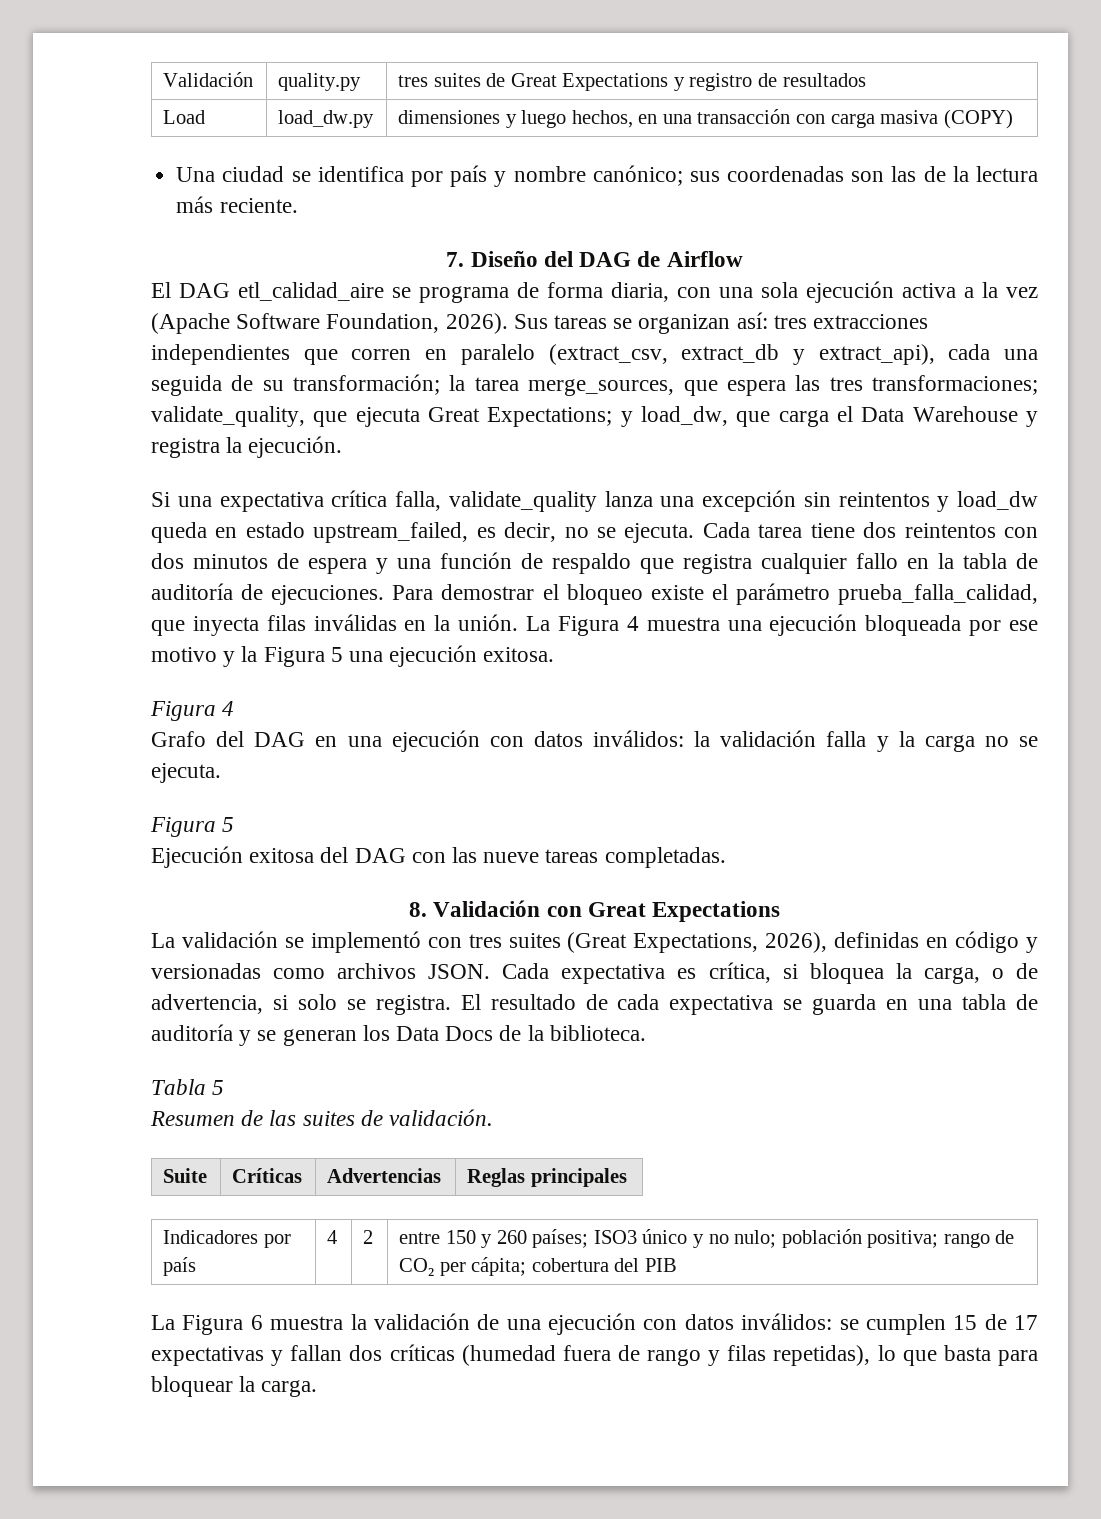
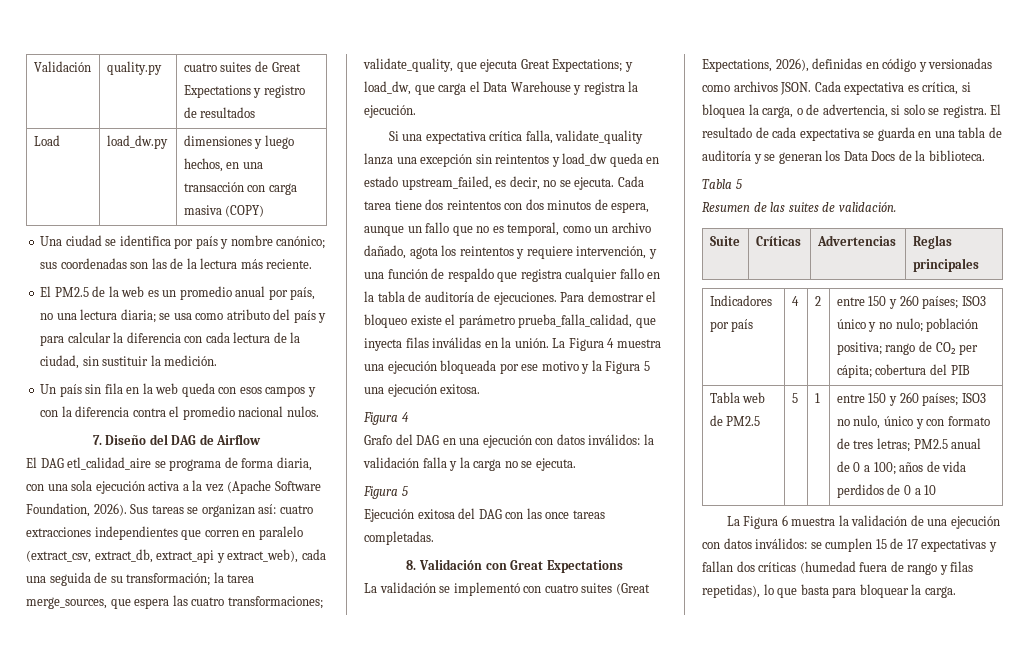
[398,75,429,87] tres -> [183,63,217,72] cuatro
(298, 205) none -> [40,286,316,300] [40,309,327,323] [40,332,301,346] [40,355,218,369] [40,383,316,397] [40,406,319,420] // El PM2.5 de la web es un promedio anual por país, no una lectura diaria; se usa como atributo del país y para calcular la diferencia con cada lectura de la ciudad, sin sustituir la medición. // Un país sin fila en la web queda con esos campos y con la diferencia contra el promedio nacional nulos.
[773,315,807,329] tres -> [279,505,313,514] cuatro
[681,344,935,365] extract_db y extract_api), -> [94,549,299,563] extract_db, extract_api y extract_web),
[829,377,863,391] tres -> [191,597,225,606] cuatro
[308,558,367,574] espera -> [611,202,650,213] [364,222,651,236] [364,245,647,259] espera, aunque un fallo que no es temporal, como un archivo dañado, agota los reintentos y requiere intervención,
[483,852,540,863] nueve -> [545,512,570,519] once
[468,934,502,948] tres -> [544,584,578,593] cuatro
(677, 1265) none -> [709,392,766,403] [709,415,761,426] [791,393,798,403] [814,393,820,403] [836,392,986,406] [836,415,990,429] [836,438,982,452] [836,461,967,475] [836,484,937,498] // Tabla web de PM2.5 | 5 | 1 | entre 150 y 260 países; ISO3 no nulo, único y con formato de tres letras; PM2.5 anual de 0 a 100; años de vida perdidos de 0 a 10

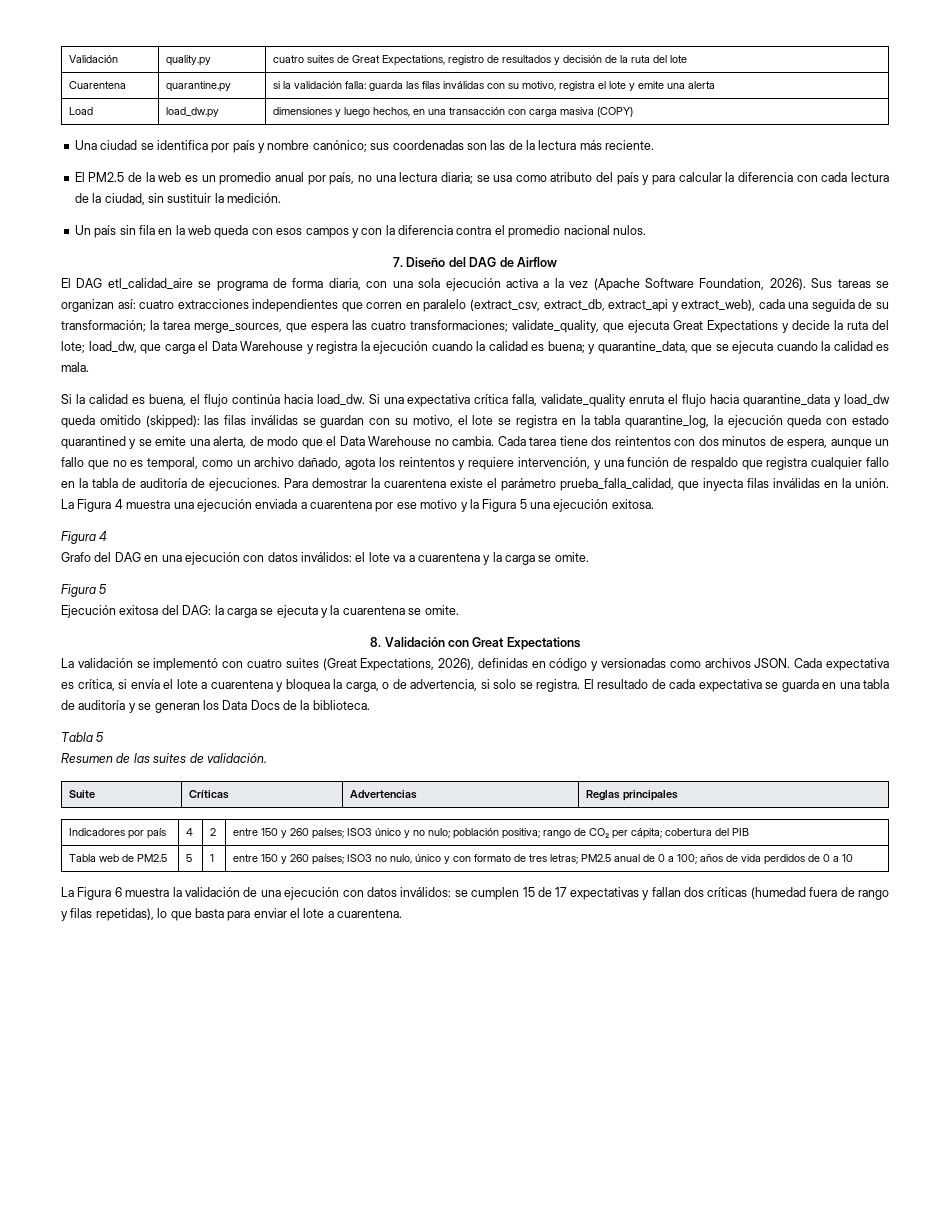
[183,85,262,98] Expectations y -> [381,55,445,66] Expectations,
(256, 112) none -> [553,55,687,65] [68,81,126,89] [165,81,231,92] [272,81,715,91] y decisión de la ruta del lote // Cuarentena | quarantine.py | si la validación falla: guarda las filas inválidas con su motivo, registra el lote y emite una alerta
[552,59,633,72] Expectations; y -> [707,320,889,333] [61,341,85,353] Expectations y decide la ruta del lote;
[364,105,416,118] ejecución. // -> [373,341,889,354] [61,362,89,372] [61,394,365,407] ejecución cuando la calidad es buena; y quarantine_data, que se ejecuta cuando la calidad es mala. // Si la calidad es buena, el flujo continúa hacia load_dw.
[364,153,660,167] [364,176,615,190] lanza una excepción sin reintentos y load_dw queda en estado upstream_failed, es decir, no se ejecuta. -> [629,394,891,407] [61,415,889,428] [61,436,495,449] enruta el flujo hacia quarantine_data y load_dw queda omitido (skipped): las filas inválidas se guardan con su motivo, el lote se registra en la tabla quarantine_log, la ejecución queda con estado quarantined y se emite una alerta, de modo que el Data Warehouse no cambia.
[646,291,657,302] [364,314,407,328] el bloqueo -> [371,478,446,488] la cuarentena
[440,360,497,374] bloqueada -> [255,499,372,509] enviada a cuarentena
[643,434,654,445] [363,457,576,471] la validación falla y la carga no se ejecuta. -> [355,552,589,565] el lote va a cuarentena y la carga se omite.
[478,508,605,519] [364,531,434,545] DAG con las once tareas completadas. -> [182,605,459,618] DAG: la carga se ejecuta y la cuarentena se omite.
(971, 87) none -> [130,679,283,692] envía el lote a cuarentena y
[859,584,956,598] bloquear la carga. -> [253,908,403,918] enviar el lote a cuarentena.

